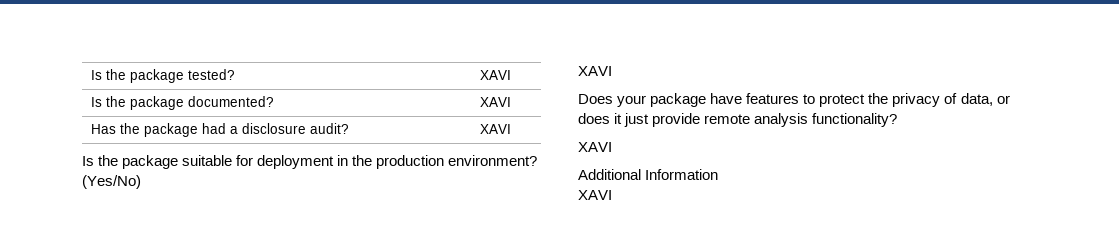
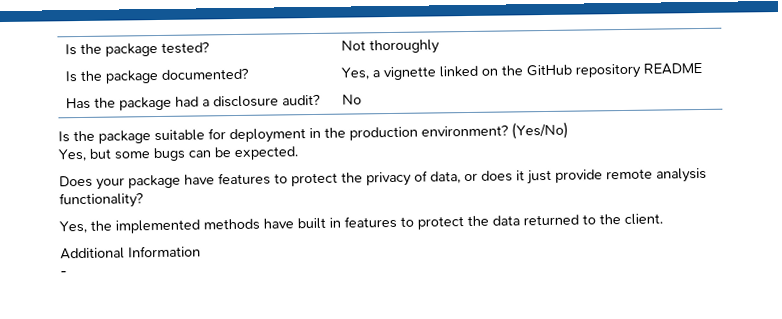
[479,70,511,80] XAVI -> [340,39,440,55] Not thoroughly
[479,97,511,107] XAVI -> [340,62,702,81] Yes, a vignette linked on the GitHub repository README
[479,124,511,134] XAVI -> [341,94,362,105] No
[578,66,612,76] XAVI -> [58,146,298,162] Yes, but some bugs can be expected.
[578,142,612,152] XAVI -> [59,213,663,234] Yes, the implemented methods have built in features to protect the data returned to the client.
[578,190,612,200] XAVI -> [60,270,67,277] -

